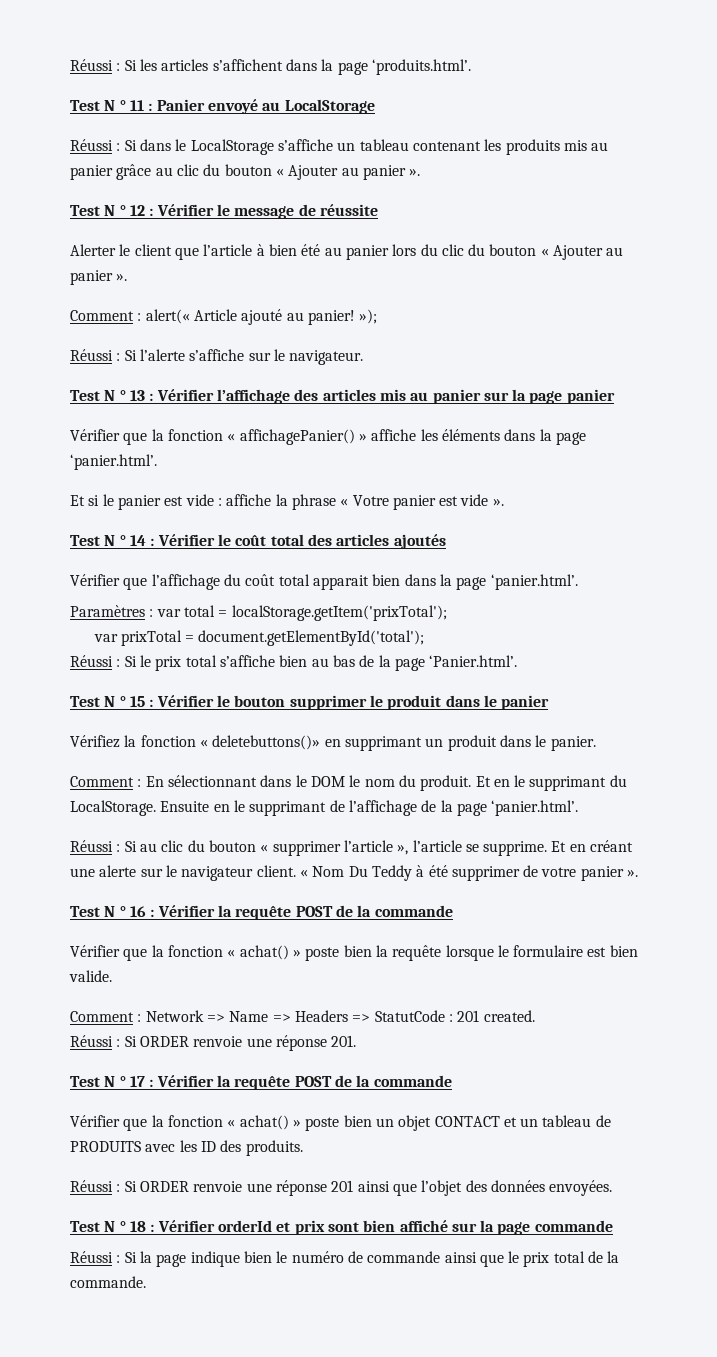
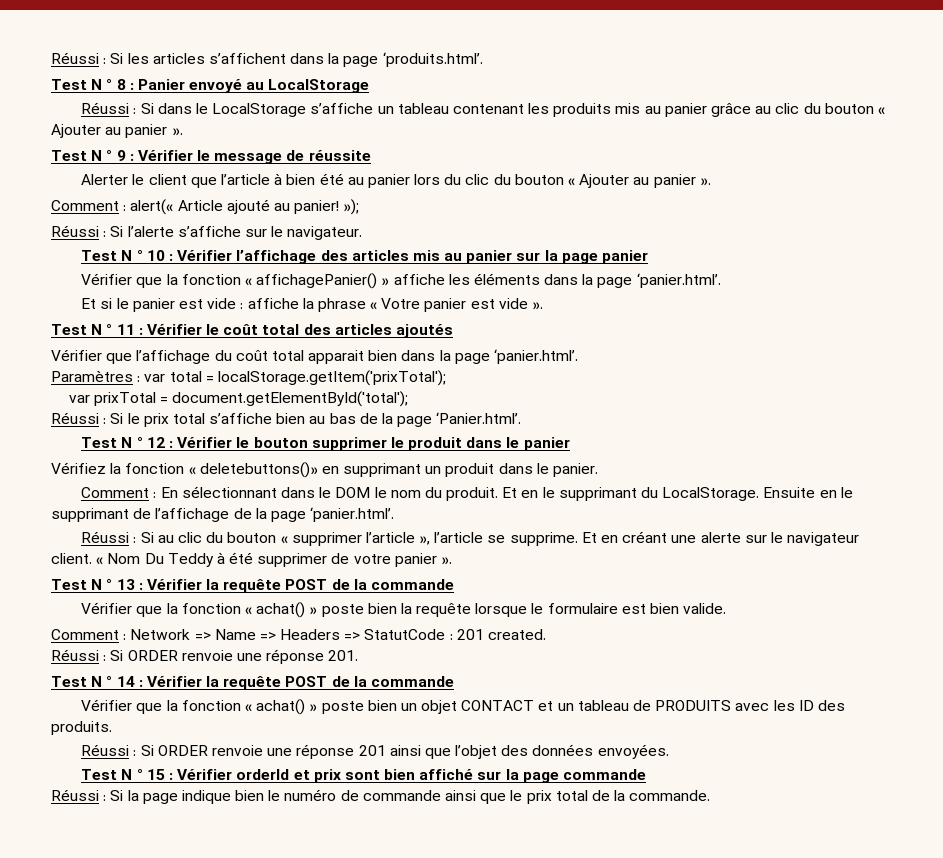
[129,100,144,111] 11 -> [116,79,126,90] 8
[129,205,145,216] 12 -> [116,150,126,161] 9
[129,390,145,401] 13 -> [146,250,165,261] 10
[129,535,146,546] 14 -> [116,324,135,335] 11
[129,696,145,707] 15 -> [146,437,165,448] 12
[129,906,146,917] 16 -> [116,579,135,590] 13
[129,1076,145,1087] 17 -> [116,676,135,687] 14
[129,1221,146,1232] 18 -> [146,769,165,780] 15

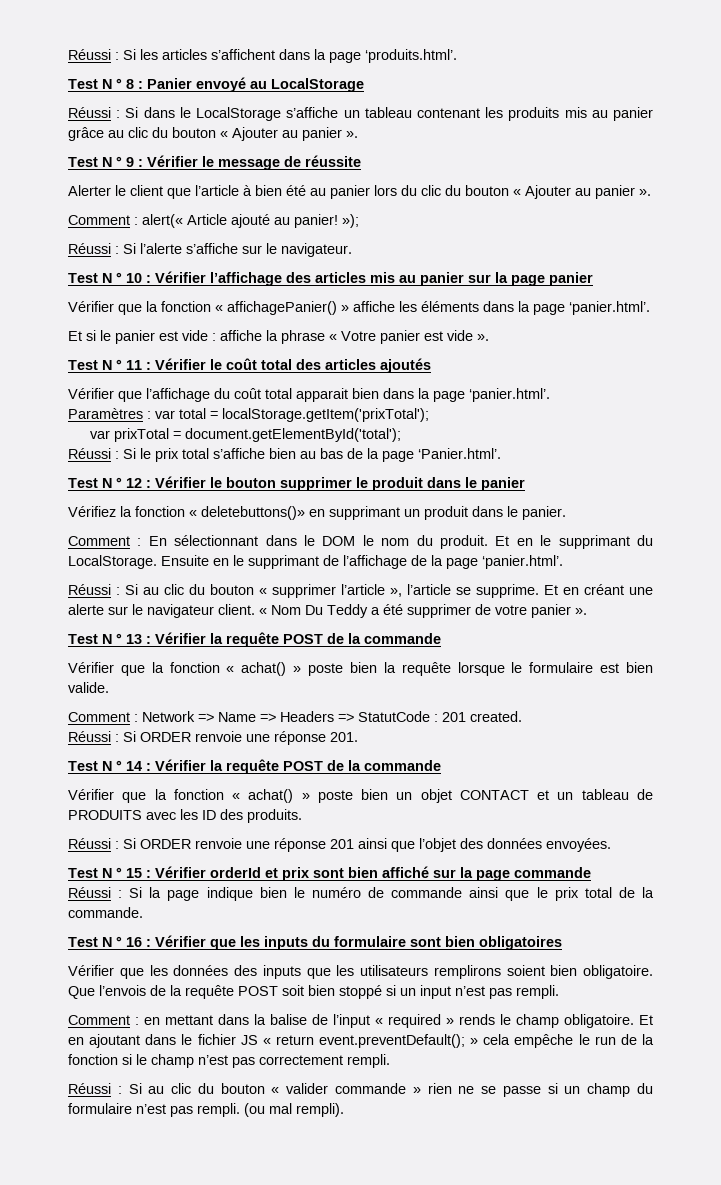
[216,552,225,564] à -> [371,607,380,615] a
(711, 795) none -> [68,935,562,950] [68,965,653,979] [68,985,559,999] [68,1014,653,1028] [68,1034,654,1048] [68,1054,390,1068] [68,1083,653,1097] [68,1103,344,1117] // Test N ° 16 : Vérifier que les inputs du formulaire sont bien obligatoires // Vérifier que les données des inputs que les utilisateurs remplirons soient bien obligatoire. Que l’envois de la requête POST soit bien stoppé si un input n’est pas rempli. // Comment : en mettant dans la balise de l’input « required » rends le champ obligatoire. Et en ajoutant dans le fichier JS « return event.preventDefault(); » cela empêche le run de la fonction si le champ n’est pas correctement rempli. // Réussi : Si au clic du bouton « valider commande » rien ne se passe si un champ du formulaire n’est pas rempli. (ou mal rempli).

